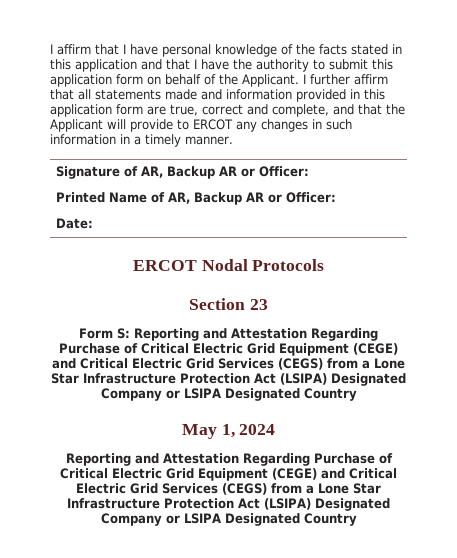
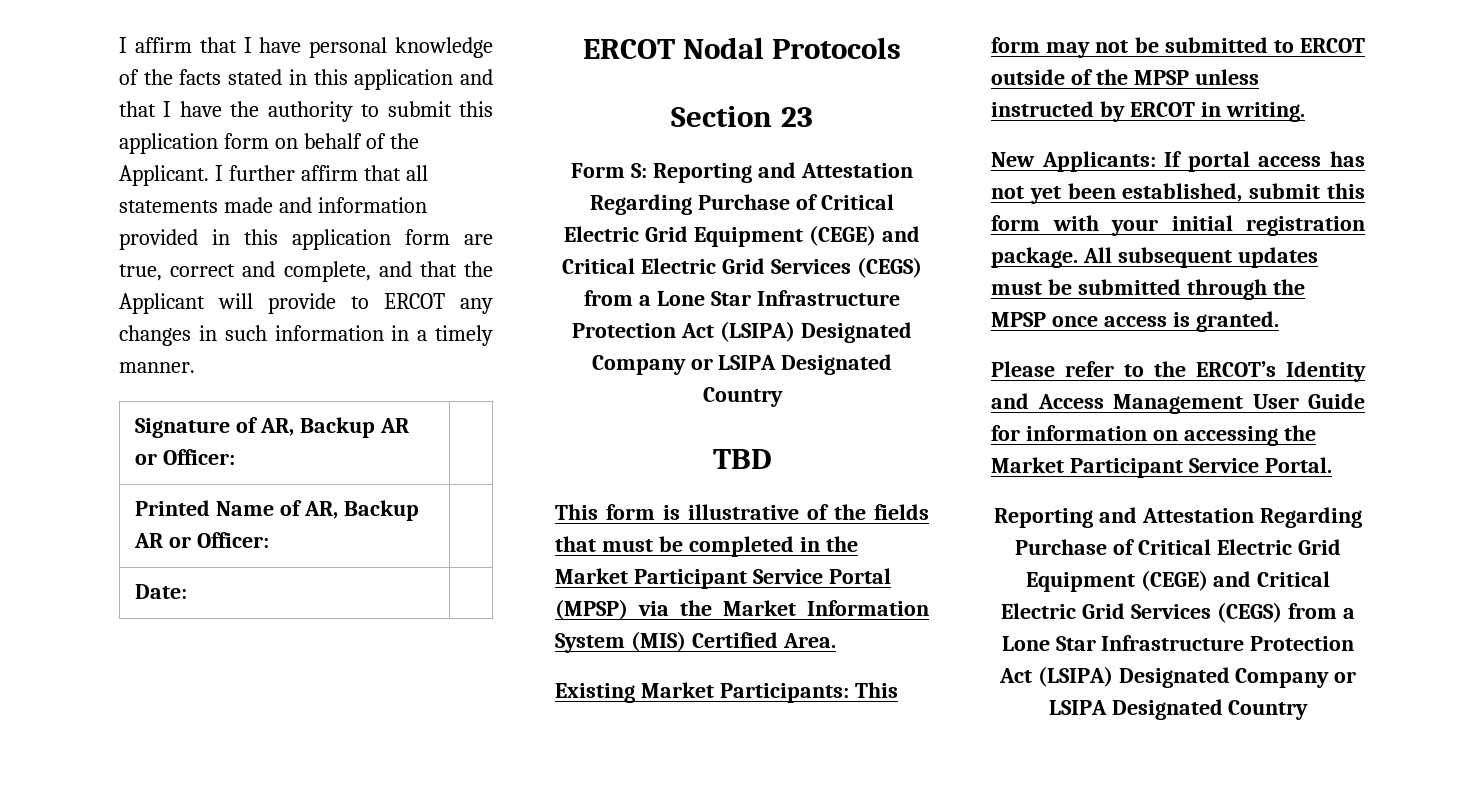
[181,424,276,439] May 1, 2024 -> [712,449,772,469] [555,504,929,520] [555,536,858,557] [555,568,891,589] [555,599,929,620] [555,631,836,653] [555,682,898,703] [991,37,1365,58] [991,69,1259,85] [991,101,1305,122] [991,151,1365,172] [991,183,1365,204] [991,215,1365,236] [991,247,1318,268] [991,279,1305,300] [991,311,1279,332] [991,361,1366,382] [991,393,1365,414] [991,425,1316,446] [991,457,1332,478] TBD // This form is illustrative of the fields that must be completed in the Market Participant Service Portal (MPSP) via the Market Information System (MIS) Certified Area. // Existing Market Participants: This form may not be submitted to ERCOT outside of the MPSP unless instructed by ERCOT in writing. // New Applicants: If portal access has not yet been established, submit this form with your initial registration package. All subsequent updates must be submitted through the MPSP once access is granted. // Please refer to the ERCOT’s Identity and Access Management User Guide for information on accessing the Market Participant Service Portal.

